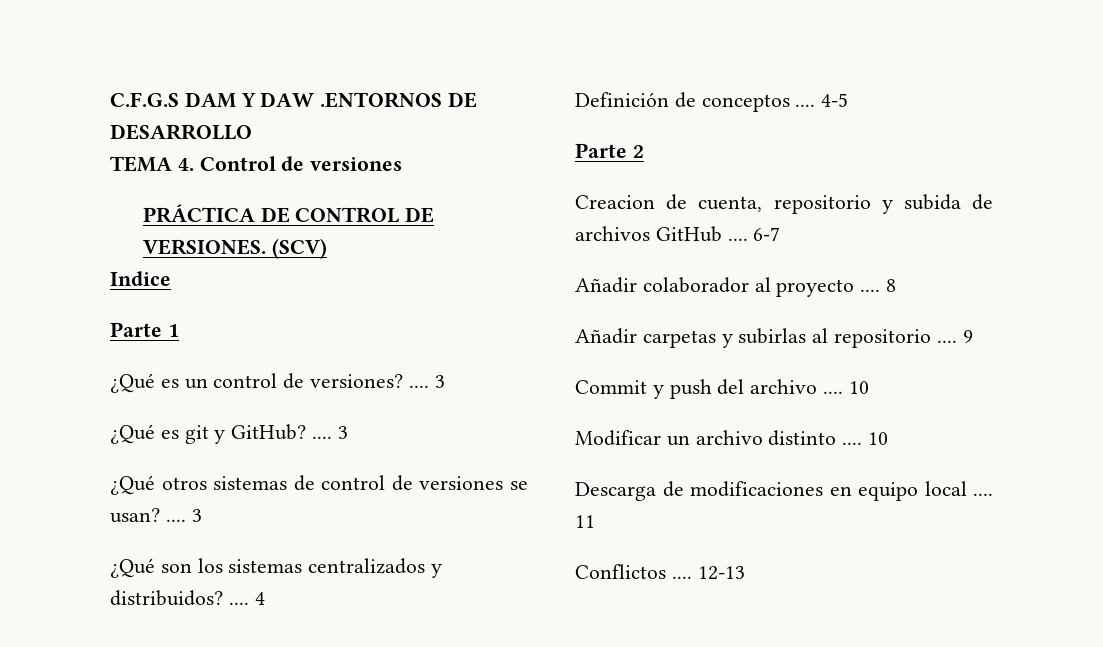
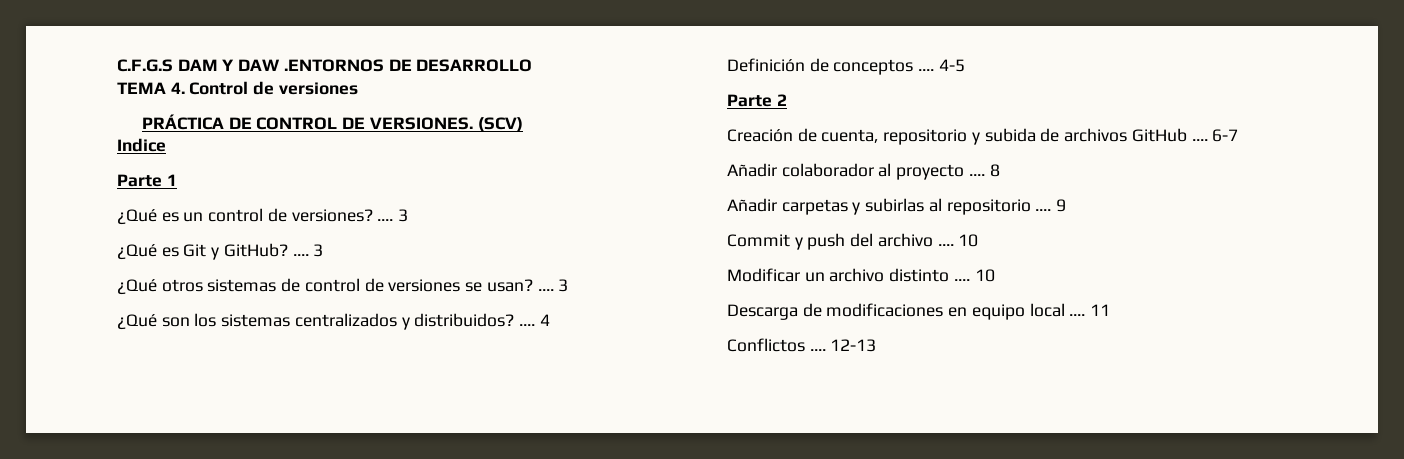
[184,425,209,444] git -> [183,244,207,257] Git
[575,195,655,209] Creacion -> [727,129,793,142] Creación

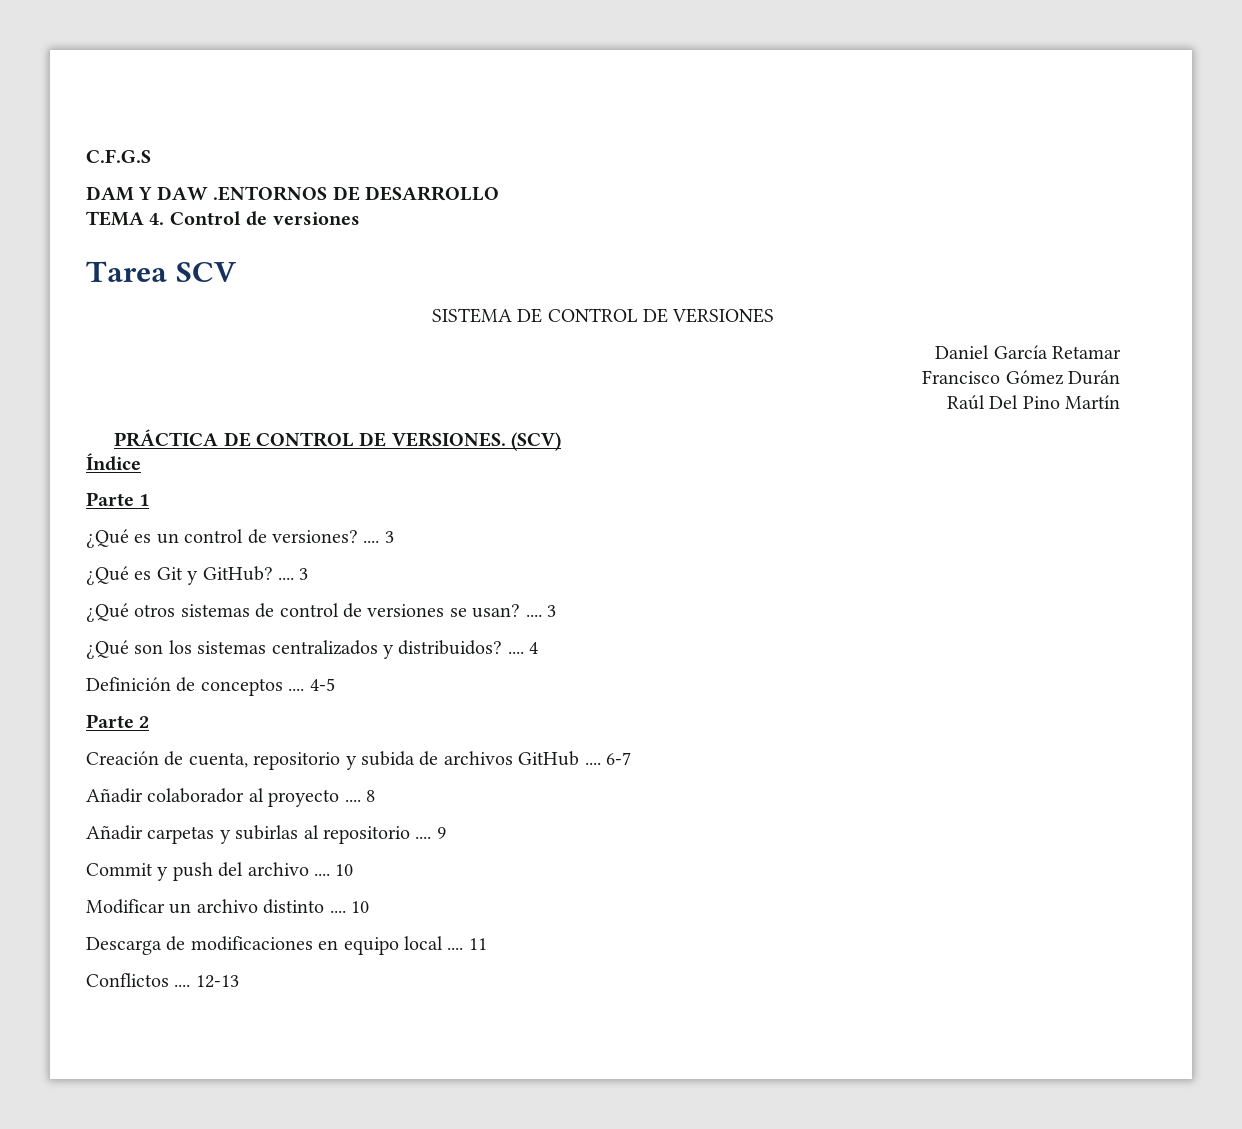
(173, 65) none -> (151, 156) //
(358, 88) none -> [86,261,237,282] [431,308,775,323] [935,345,1121,359] [922,370,1120,385] [946,395,1120,410] // Tarea SCV // SISTEMA DE CONTROL DE VERSIONES // Daniel García Retamar // Francisco Gómez Durán // Raúl Del Pino Martín
[117,138,166,152] Indice -> [86,453,141,471] Índice

